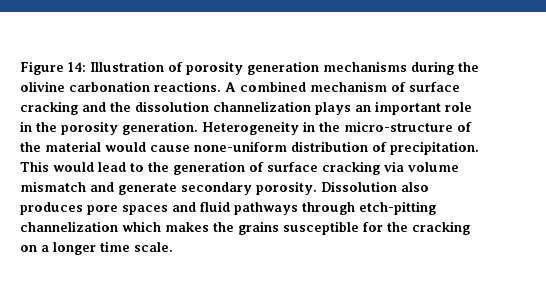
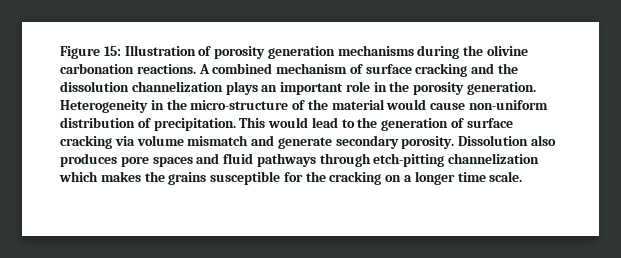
[68,62,86,72] 14: -> [103,46,121,56] 15:
[194,141,287,152] none-uniform -> [469,100,549,110] non-uniform

